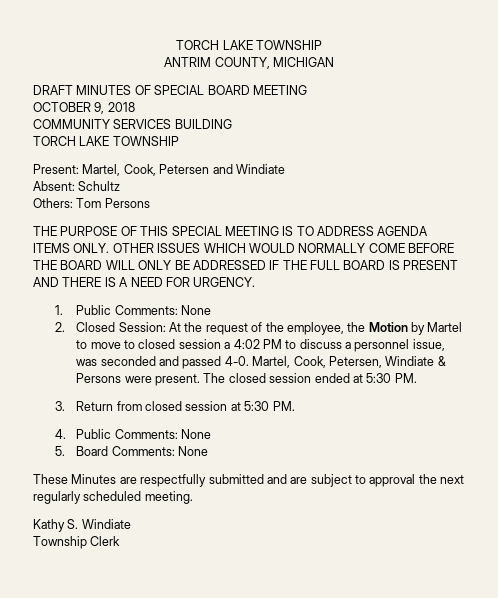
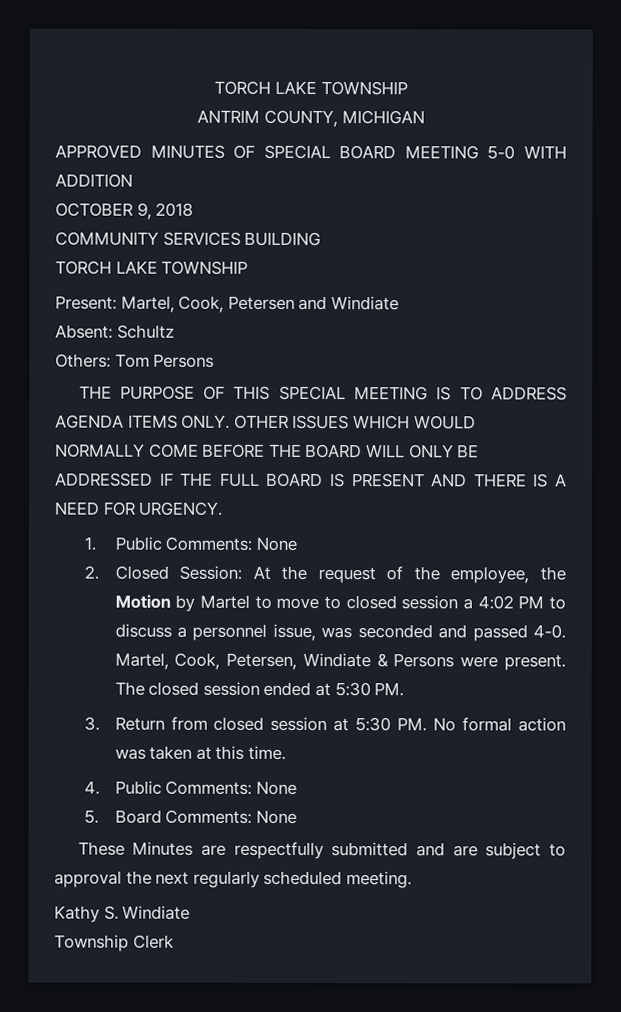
[33,85,73,95] DRAFT -> [55,144,142,159] APPROVED
(307, 90) none -> [487,145,567,160] [55,173,133,188] 5-0 WITH ADDITION
(295, 406) none -> [433,717,567,732] [114,745,286,760] No formal action was taken at this time.

